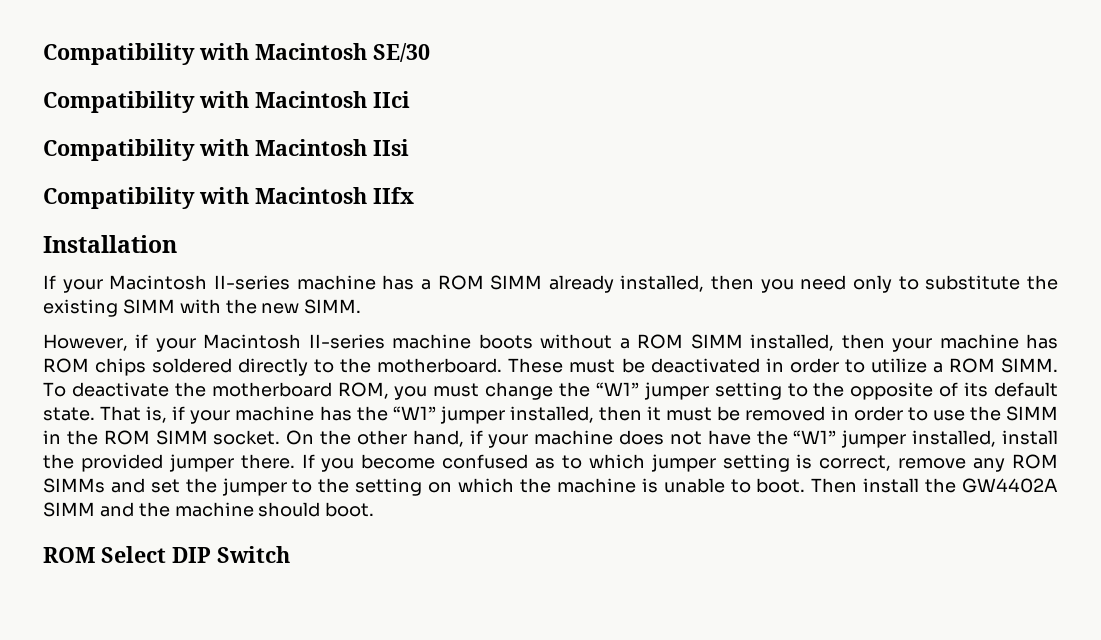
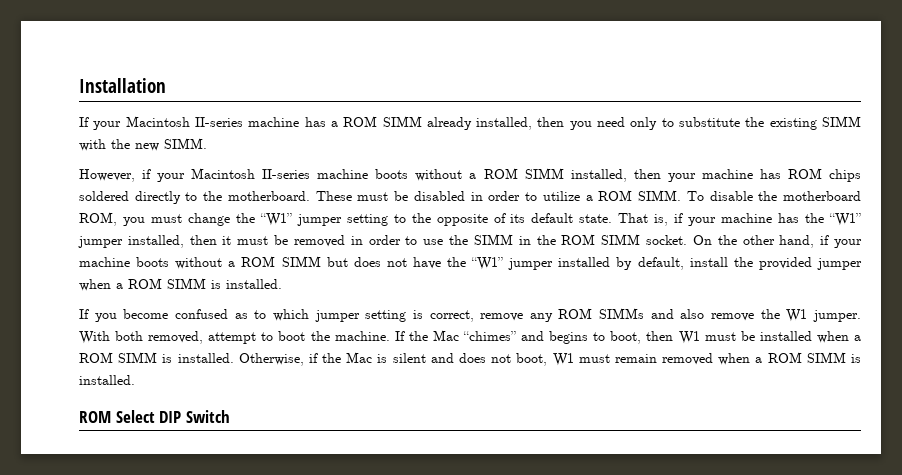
[43,43,430,65] [43,91,410,113] [43,139,409,161] [43,187,414,209] Compatibility with Macintosh SE/30 // Compatibility with Macintosh IIci // Compatibility with Macintosh IIsi // Compatibility with Macintosh IIfx // -> (79, 85) none
[650,358,760,373] deactivated -> [413,191,465,201] disabled
[71,382,169,397] deactivate -> [709,191,753,201] disable
(614, 437) none -> [136,256,348,269] boots without a ROM SIMM but
[912,430,997,447] installed, -> [558,257,684,270] installed by default,
[240,454,295,469] there. -> [79,278,282,291] when a ROM SIMM is installed. //
[150,478,1059,496] [43,502,375,517] set the jumper to the setting on which the machine is unable to boot. Then install the GW4402A SIMM and the machine should boot. -> [680,309,861,322] [79,330,862,344] [79,352,861,366] [79,375,135,385] also remove the W1 jumper. With both removed, attempt to boot the machine. If the Mac “chimes” and begins to boot, then W1 must be installed when a ROM SIMM is installed. Otherwise, if the Mac is silent and does not boot, W1 must remain removed when a ROM SIMM is installed.

